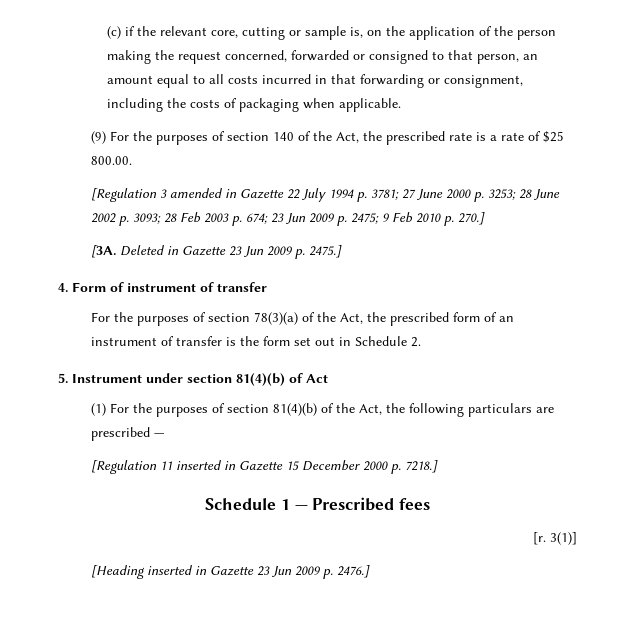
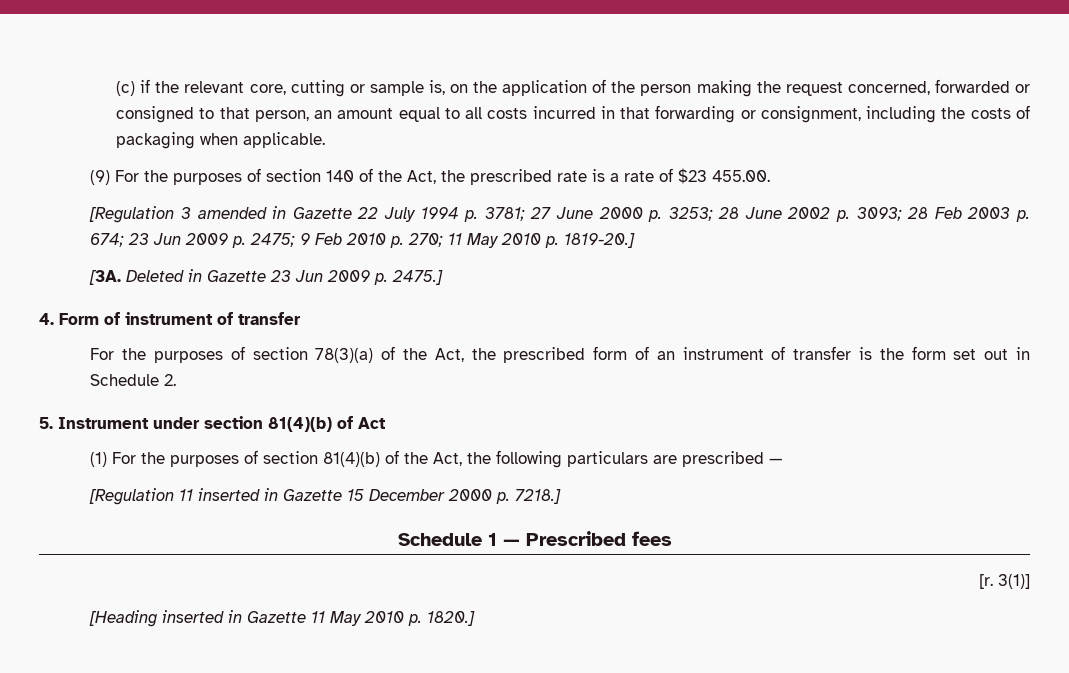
[542,131,564,143] [90,156,132,165] $25 800.00. -> [678,168,771,184] $23 455.00.
[457,212,485,225] 270.] -> [408,233,636,248] 270; 11 May 2010 p. 1819-20.]
[256,565,370,579] 23 Jun 2009 p. 2476.] -> [311,611,476,626] 11 May 2010 p. 1820.]

